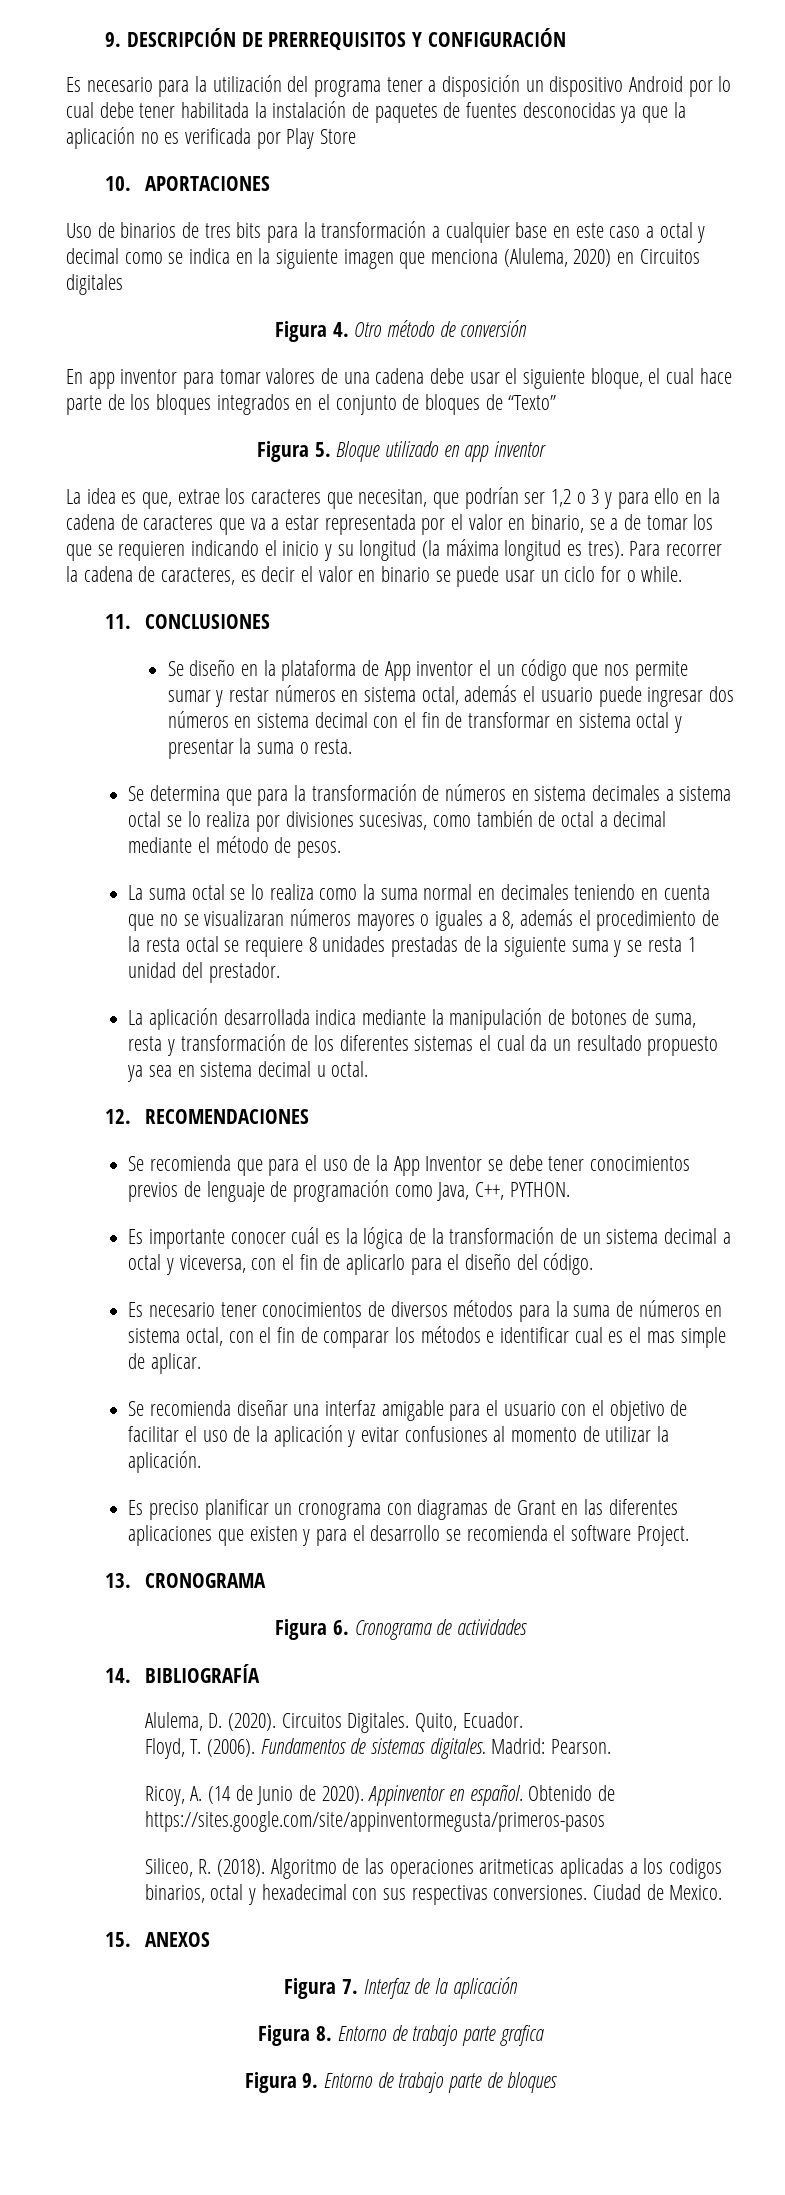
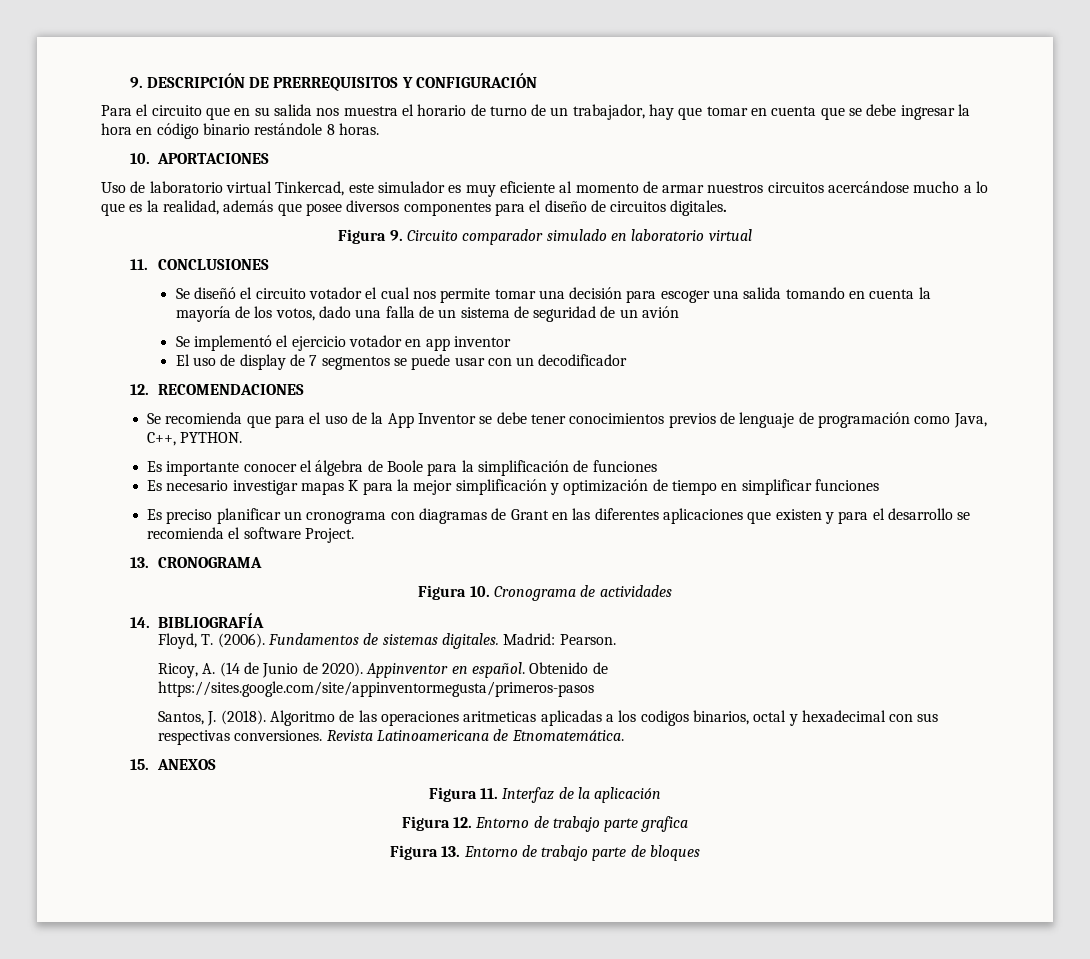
[66,75,732,97] [66,101,686,123] [66,127,357,149] [105,176,270,191] [66,221,706,243] [66,248,700,269] [66,274,123,295] [274,320,527,342] [66,368,732,389] [66,394,557,415] [256,441,547,462] [66,487,720,509] [66,514,714,535] [66,539,723,561] [66,566,683,587] [105,614,270,629] [167,659,688,681] [167,685,734,707] [167,711,682,733] [167,738,353,759] [128,784,732,806] [128,810,667,832] [128,836,342,858] [128,884,710,900] [128,909,720,931] [128,936,696,957] [128,962,280,983] [128,1008,697,1030] [128,1034,719,1056] [127,1061,369,1082] Es necesario para la utilización del programa tener a disposición un dispositivo Android por lo cual debe tener habilitada la instalación de paquetes de fuentes desconocidas ya que la aplicación no es verificada por Play Store // 10. APORTACIONES // Uso de binarios de tres bits para la transformación a cualquier base en este caso a octal y decimal como se indica en la siguiente imagen que menciona (Alulema, 2020) en Circuitos digitales // Figura 4. Otro método de conversión // En app inventor para tomar valores de una cadena debe usar el siguiente bloque, el cual hace parte de los bloques integrados en el conjunto de bloques de “Texto” // Figura 5. Bloque utilizado en app inventor // La idea es que, extrae los caracteres que necesitan, que podrían ser 1,2 o 3 y para ello en la cadena de caracteres que va a estar representada por el valor en binario, se a de tomar los que se requieren indicando el inicio y su longitud (la máxima longitud es tres). Para recorrer la cadena de caracteres, es decir el valor en binario se puede usar un ciclo for o while. // 11. CONCLUSIONES // Se diseño en la plataforma de App inventor el un código que nos permite sumar y restar números en sistema octal, además el usuario puede ingresar dos números en sistema decimal con el fin de transformar en sistema octal y presentar la suma o resta. // Se determina que para la transformación de números en sistema decimales a sistema octal se lo realiza por divisiones sucesivas, como también de octal a decimal mediante el método de pesos. // La suma octal se lo realiza como la suma normal en decimales teniendo en cuenta que no se visualizaran números mayores o iguales a 8, además el procedimiento de la resta octal se requiere 8 unidades prestadas de la siguiente suma y se resta 1 unidad del prestador. // La aplicación desarrollada indica mediante la manipulación de botones de suma, resta y transformación de los diferentes sistemas el cual da un resultado propuesto ya sea en sistema decimal u octal. -> [101,104,971,120] [101,123,379,139] [129,153,270,164] [101,181,989,197] [101,200,728,216] [338,229,752,245] [129,259,270,270] [175,287,931,303] [175,306,680,322] [175,335,511,351] [175,354,628,370] Para el circuito que en su salida nos muestra el horario de turno de un trabajador, hay que tomar en cuenta que se debe ingresar la hora en código binario restándole 8 horas. // 10. APORTACIONES // Uso de laboratorio virtual Tinkercad, este simulador es muy eficiente al momento de armar nuestros circuitos acercándose mucho a lo que es la realidad, además que posee diversos componentes para el diseño de circuitos digitales. // Figura 9. Circuito comparador simulado en laboratorio virtual // 11. CONCLUSIONES // Se diseñó el circuito votador el cual nos permite tomar una decisión para escoger una salida tomando en cuenta la mayoría de los votos, dado una falla de un sistema de seguridad de un avión // Se implementó el ejercicio votador en app inventor // El uso de display de 7 segmentos se puede usar con un decodificador
[291,1227,731,1249] [128,1253,594,1275] [128,1300,723,1322] [128,1326,726,1348] [128,1353,202,1374] [128,1399,688,1421] [128,1425,670,1447] [128,1451,202,1473] cuál es la lógica de la transformación de un sistema decimal a octal y viceversa, con el fin de aplicarlo para el diseño del código. // Es necesario tener conocimientos de diversos métodos para la suma de números en sistema octal, con el fin de comparar los métodos e identificar cual es el mas simple de aplicar. // Se recomienda diseñar una interfaz amigable para el usuario con el objetivo de facilitar el uso de la aplicación y evitar confusiones al momento de utilizar la aplicación. -> [300,460,657,476] [147,479,879,495] el álgebra de Boole para la simplificación de funciones // Es necesario investigar mapas K para la mejor simplificación y optimización de tiempo en simplificar funciones
[332,1620,349,1635] 6. -> [469,586,490,597] 10.
[144,1712,523,1733] // Alulema, D. (2020). Circuitos Digitales. Quito, Ecuador. -> (265, 620) none
[144,1858,212,1877] Siliceo, R. -> [158,711,217,726] Santos, J.
[593,1884,723,1900] Ciudad de Mexico. -> [326,729,624,741] Revista Latinoamericana de Etnomatemática.
[341,1979,358,1994] 7. -> [480,788,499,799] 11.
[316,2026,333,2041] 8. -> [452,817,472,828] 12.
[302,2073,319,2088] 9. -> [441,846,461,857] 13.

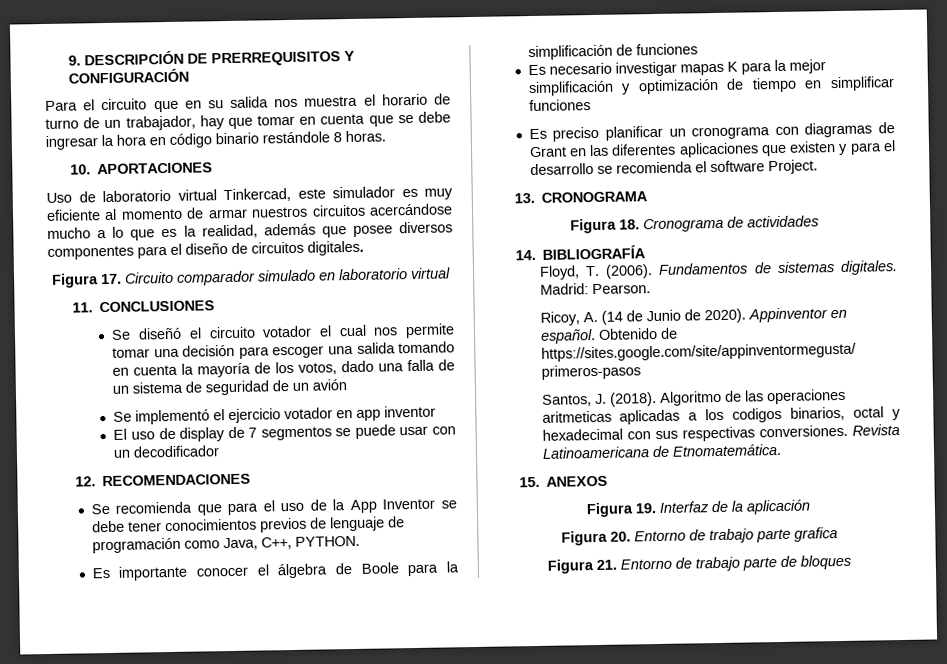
[389,230,403,241] 9. -> [101,273,122,285] 17.
[469,586,490,597] 10. -> [618,219,640,230] 18.
[480,788,499,799] 11. -> [635,503,656,514] 19.
[452,817,472,828] 12. -> [609,531,631,542] 20.
[441,846,461,857] 13. -> [596,559,617,571] 21.

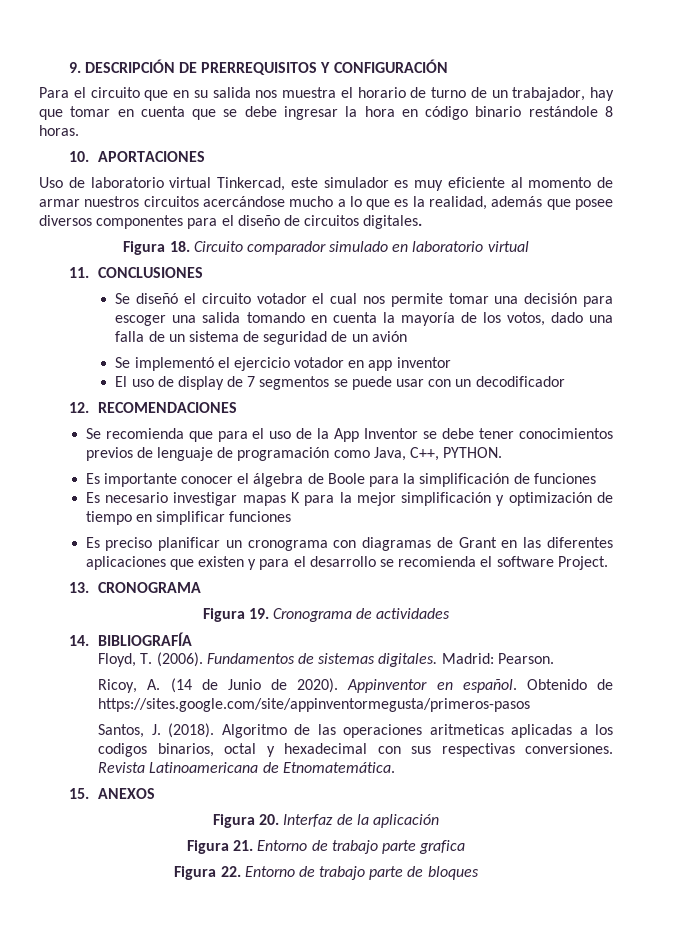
[101,273,122,285] 17. -> [169,241,190,252] 18.
[618,219,640,230] 18. -> [248,608,269,619] 19.
[635,503,656,514] 19. -> [259,814,280,825] 20.
[609,531,631,542] 20. -> [233,840,254,851] 21.
[596,559,617,571] 21. -> [220,866,241,877] 22.

